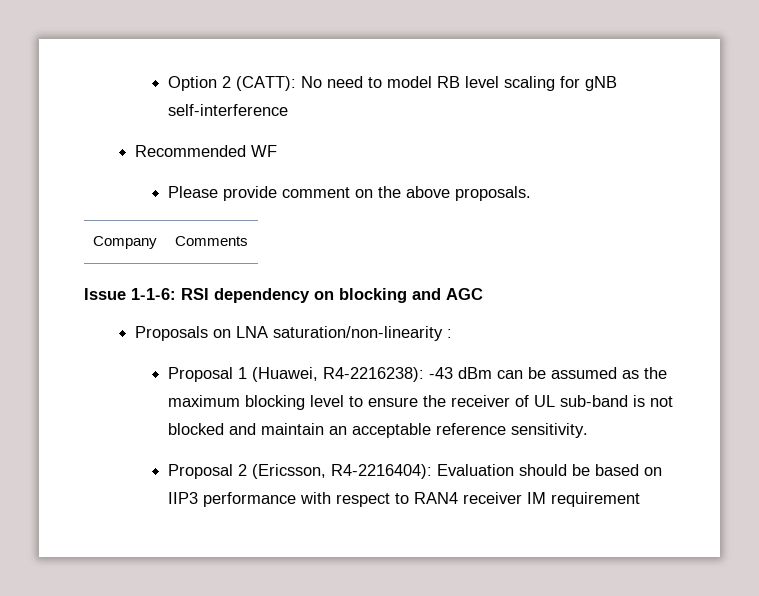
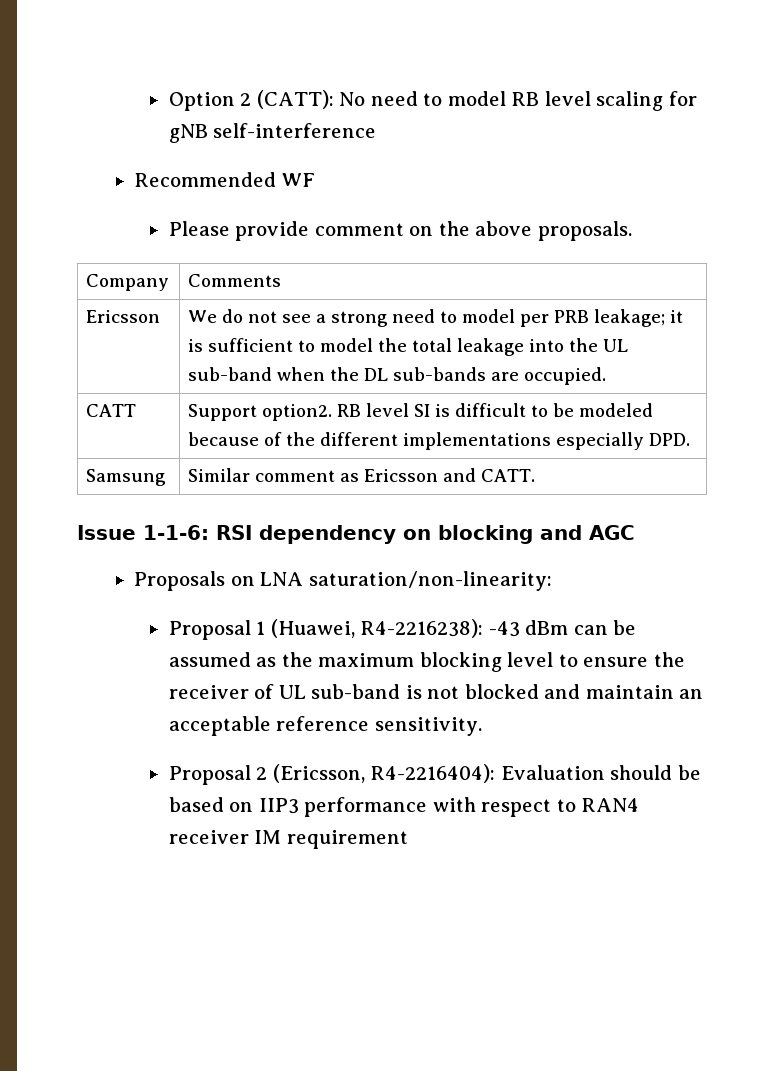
(248, 241) none -> [86,310,161,323] [188,309,684,327] [188,338,629,356] [188,367,607,385] [86,404,137,417] [188,403,654,421] [188,432,691,450] [86,469,167,486] [188,468,536,482] // Ericsson | We do not see a strong need to model per PRB leakage; it is sufficient to model the total leakage into the UL sub-band when the DL sub-bands are occupied. // CATT | Support option2. RB level SI is difficult to be modeled because of the different implementations especially DPD. // Samsung | Similar comment as Ericsson and CATT.
[272,326,452,341] saturation/non-linearity : -> [308,571,552,591] saturation/non-linearity:

